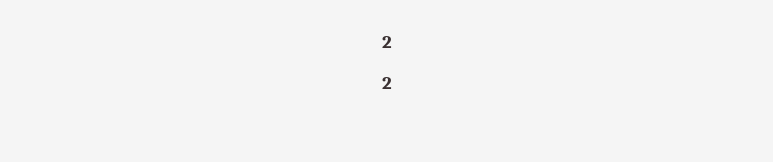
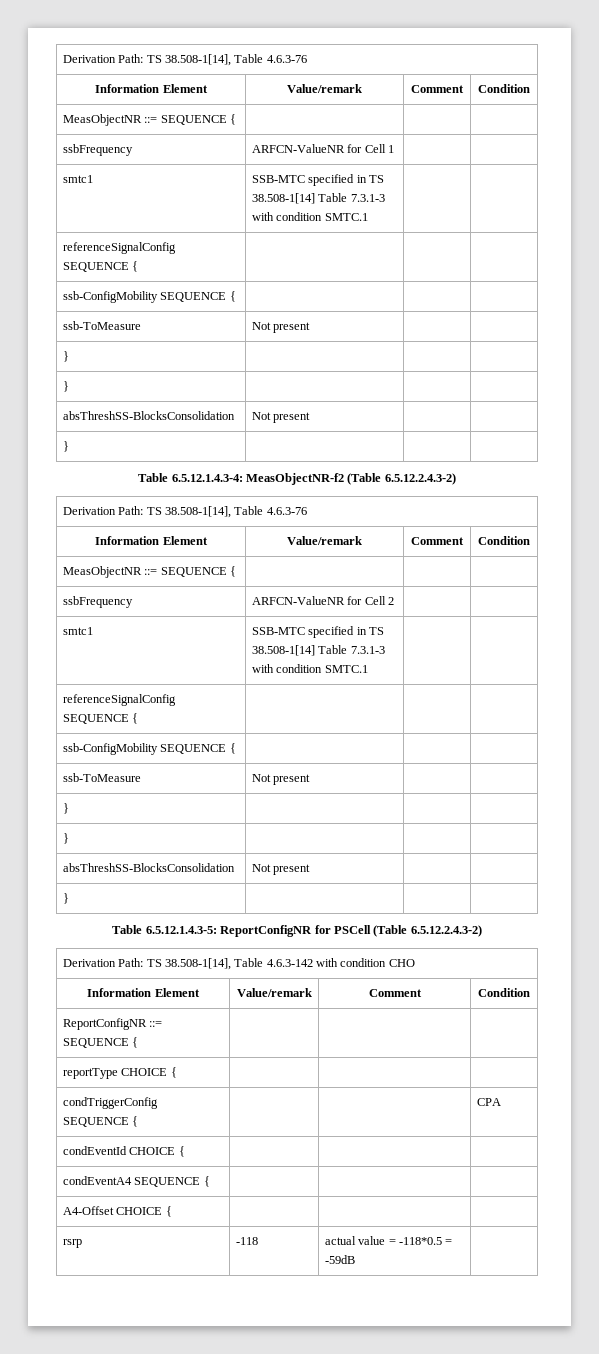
[381,36,392,48] [381,77,392,89] 2 // 2 -> [62,54,307,66] [95,84,208,93] [287,84,362,93] [411,85,464,93] [478,84,530,93] [62,114,236,126] [62,144,133,156] [251,144,394,153] [62,175,93,183] [251,174,384,186] [251,193,385,204] [251,212,368,221] [62,242,176,254] [62,261,139,272] [62,291,236,303] [62,321,141,330] [251,322,311,333] [62,351,69,362] [62,381,69,392] [62,411,235,420] [251,412,311,423] [62,441,69,452] [138,473,456,485] [62,506,307,518] [95,536,208,545] [287,536,362,545] [411,537,464,545] [478,536,530,545] [62,566,236,578] [62,596,133,608] [251,596,394,605] [62,627,93,635] [251,626,384,638] [251,645,385,656] [251,664,368,673] [62,694,176,706] [62,713,139,724] [62,743,236,755] [62,773,141,782] [251,774,311,785] [62,803,69,814] [62,833,69,844] [62,863,235,872] [251,864,311,875] [62,893,69,904] [112,925,482,937] [62,958,415,970] [87,988,200,997] [236,988,312,997] [368,989,422,997] [478,988,530,997] [62,1018,163,1030] [62,1037,139,1048] [62,1067,177,1079] [62,1097,158,1109] [62,1116,139,1127] [476,1098,501,1106] [62,1146,185,1157] [62,1176,210,1187] [62,1206,172,1217] [62,1239,82,1248] [235,1237,258,1245] [324,1236,453,1245] [324,1255,355,1264] Derivation Path: TS 38.508-1[14], Table 4.6.3-76 // Information Element | Value/remark | Comment | Condition // MeasObjectNR ::= SEQUENCE { | | | // ssbFrequency | ARFCN-ValueNR for Cell 1 | | // smtc1 | SSB-MTC specified in TS 38.508-1[14] Table 7.3.1-3 with condition SMTC.1 | | // referenceSignalConfig SEQUENCE { | | | // ssb-ConfigMobility SEQUENCE { | | | // ssb-ToMeasure | Not present | | // } | | | // } | | | // absThreshSS-BlocksConsolidation | Not present | | // } | | | // Table 6.5.12.1.4.3-4: MeasObjectNR-f2 (Table 6.5.12.2.4.3-2) // Derivation Path: TS 38.508-1[14], Table 4.6.3-76 // Information Element | Value/remark | Comment | Condition // MeasObjectNR ::= SEQUENCE { | | | // ssbFrequency | ARFCN-ValueNR for Cell 2 | | // smtc1 | SSB-MTC specified in TS 38.508-1[14] Table 7.3.1-3 with condition SMTC.1 | | // referenceSignalConfig SEQUENCE { | | | // ssb-ConfigMobility SEQUENCE { | | | // ssb-ToMeasure | Not present | | // } | | | // } | | | // absThreshSS-BlocksConsolidation | Not present | | // } | | | // Table 6.5.12.1.4.3-5: ReportConfigNR for PSCell (Table 6.5.12.2.4.3-2) // Derivation Path: TS 38.508-1[14], Table 4.6.3-142 with condition CHO // Information Element | Value/remark | Comment | Condition // ReportConfigNR ::= SEQUENCE { | | | // reportType CHOICE { | | | // condTriggerConfig SEQUENCE { | | | CPA // condEventId CHOICE { | | | // condEventA4 SEQUENCE { | | | // A4-Offset CHOICE { | | | // rsrp | -118 | actual value = -118*0.5 = -59dB |

